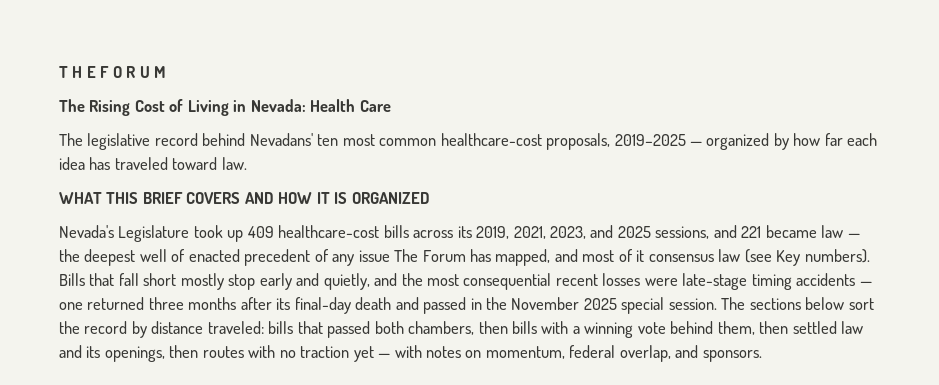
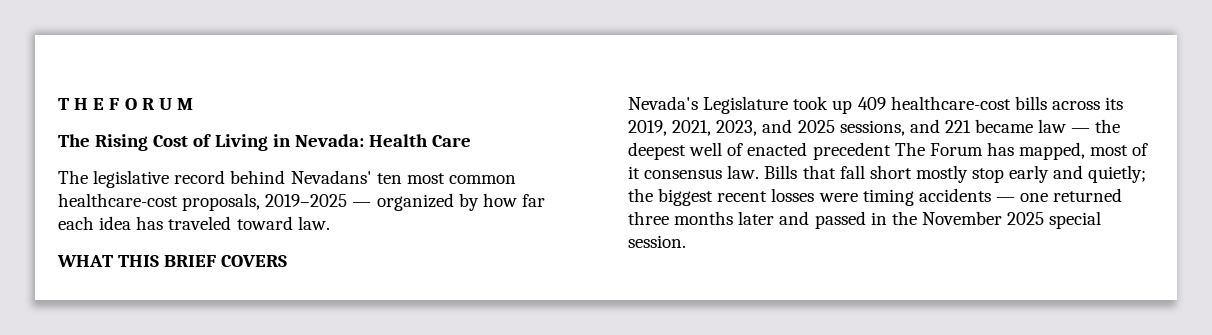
[244,192,430,204] AND HOW IT IS ORGANIZED -> (288, 261) none
[314,249,390,266] of any issue -> (891, 151) none
[554,249,578,262] and -> (1086, 151) none
[718,249,870,266] law (see Key numbers). -> [727,165,760,179] law.
[323,273,552,290] quietly, and the most consequential -> [1088,165,1147,183] [628,188,714,206] quietly; the biggest
[682,273,748,290] late-stage -> (858, 197) none
[240,297,392,314] after its final-day death -> [738,211,775,225] later
[721,297,874,310] [59,321,864,338] [59,345,762,362] The sections below sort the record by distance traveled: bills that passed both chambers, then bills with a winning vote behind them, then settled law and its openings, then routes with no traction yet — with notes on momentum, federal overlap, and sponsors. -> (686, 241) none

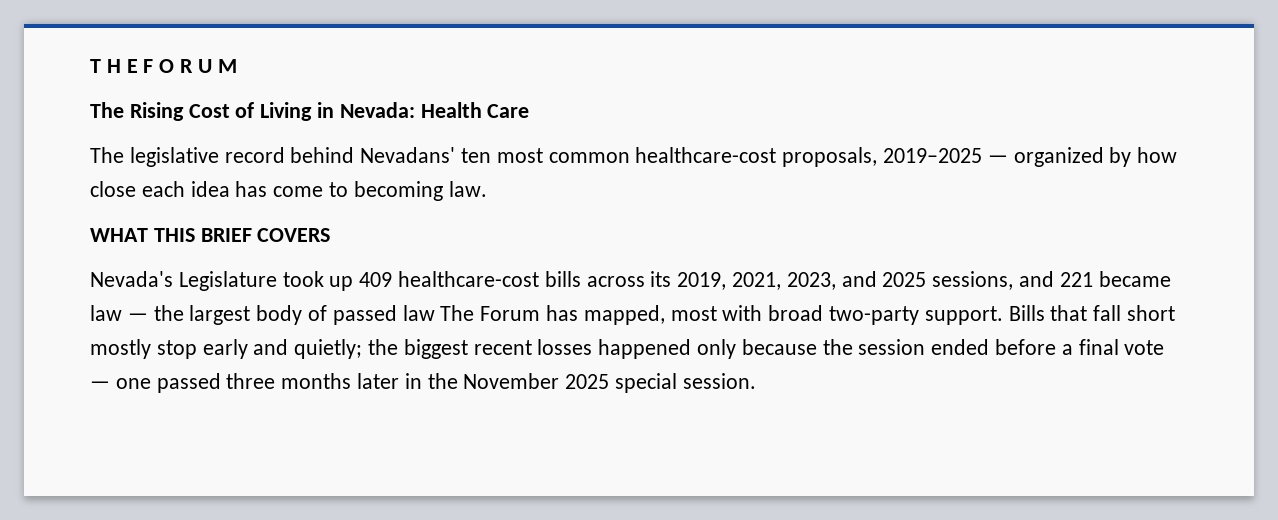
[521,194,545,207] far -> [90,181,136,197] close
[168,216,293,230] traveled toward -> [273,181,443,201] come to becoming
[628,142,891,160] deepest well of enacted precedent -> [189,305,435,325] largest body of passed law
[1132,143,1149,156] [628,165,760,179] of it consensus law. -> [722,305,1003,325] with broad two-party support.
[818,188,991,206] were timing accidents -> [598,339,1165,359] happened only because the session ended before a final vote
[1053,188,1123,202] returned -> [156,373,221,393] passed
[779,211,866,229] and passed -> (400, 381) none

